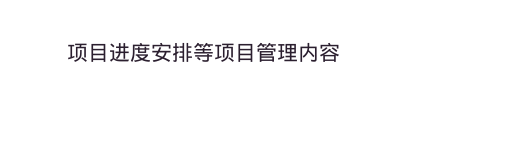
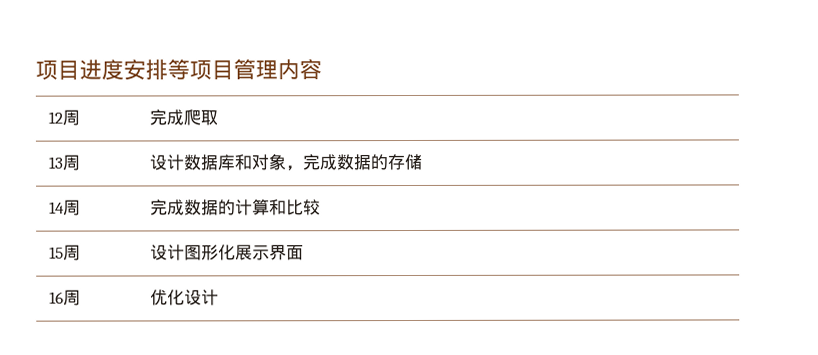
(340, 52) none -> [48,109,81,126] [149,109,219,126] [48,154,81,171] [149,153,423,172] [49,199,82,216] [150,199,322,216] [49,244,82,261] [150,244,305,261] [49,289,82,306] [150,289,220,306] // 12周 | 完成爬取 // 13周 | 设计数据库和对象，完成数据的存储 // 14周 | 完成数据的计算和比较 // 15周 | 设计图形化展示界面 // 16周 | 优化设计

